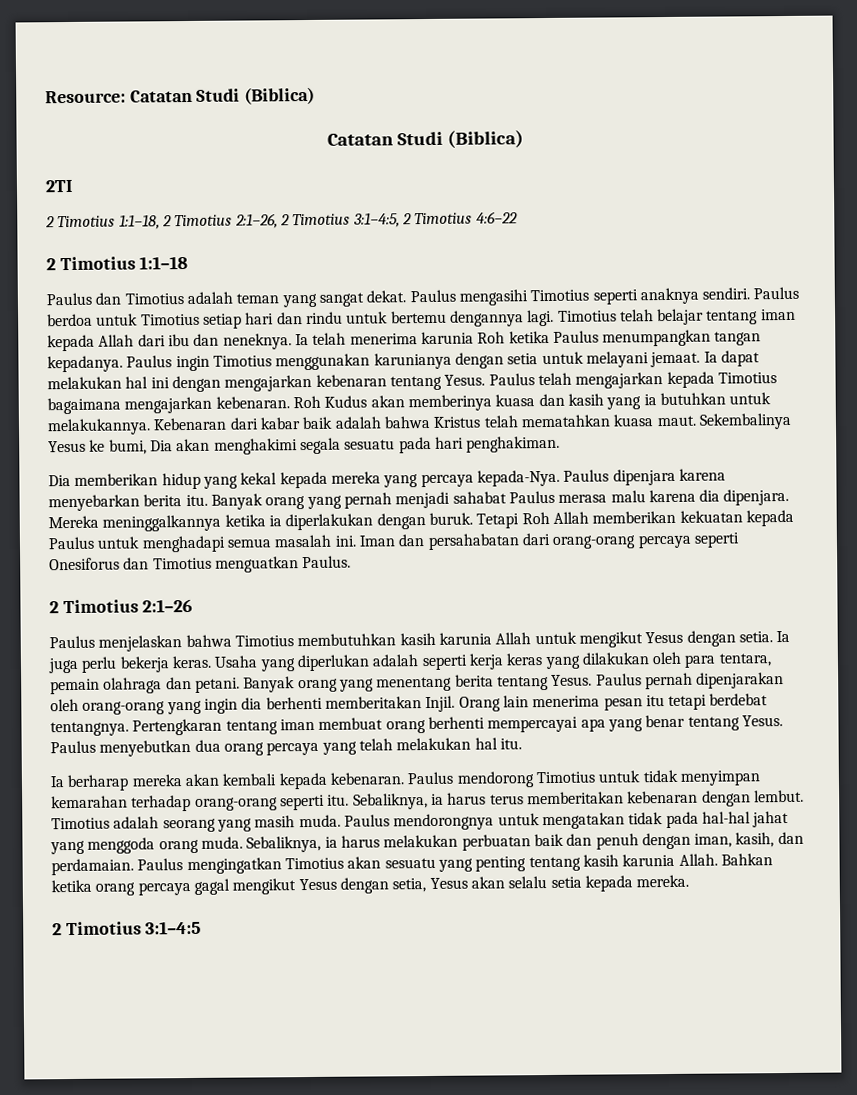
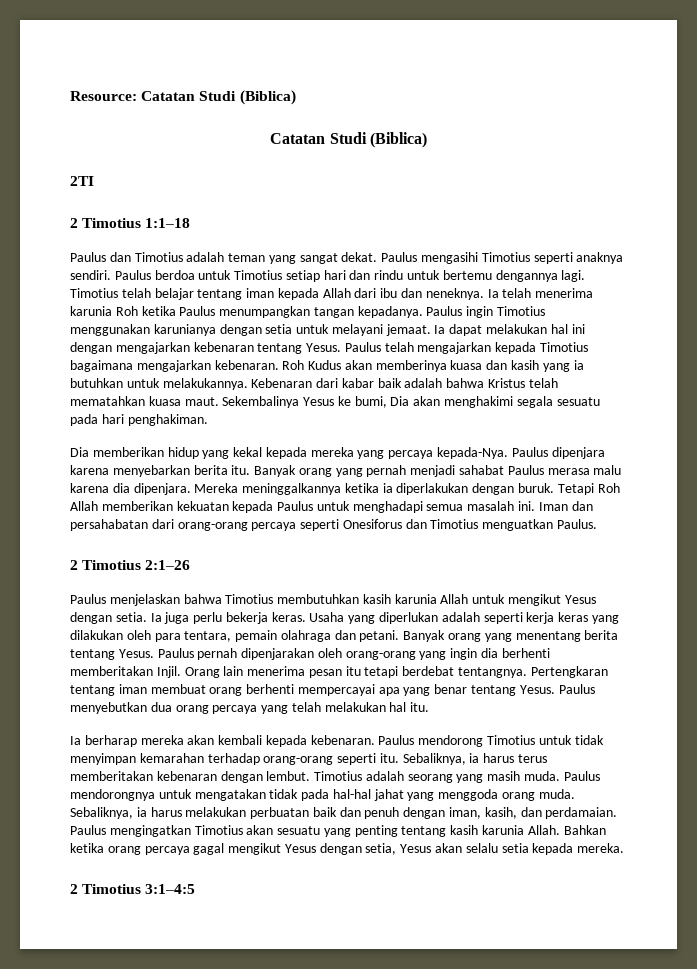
[45,211,518,230] // 2 Timotius 1:1–18, 2 Timotius 2:1–26, 2 Timotius 3:1–4:5, 2 Timotius 4:6–22 -> (94, 181) none

